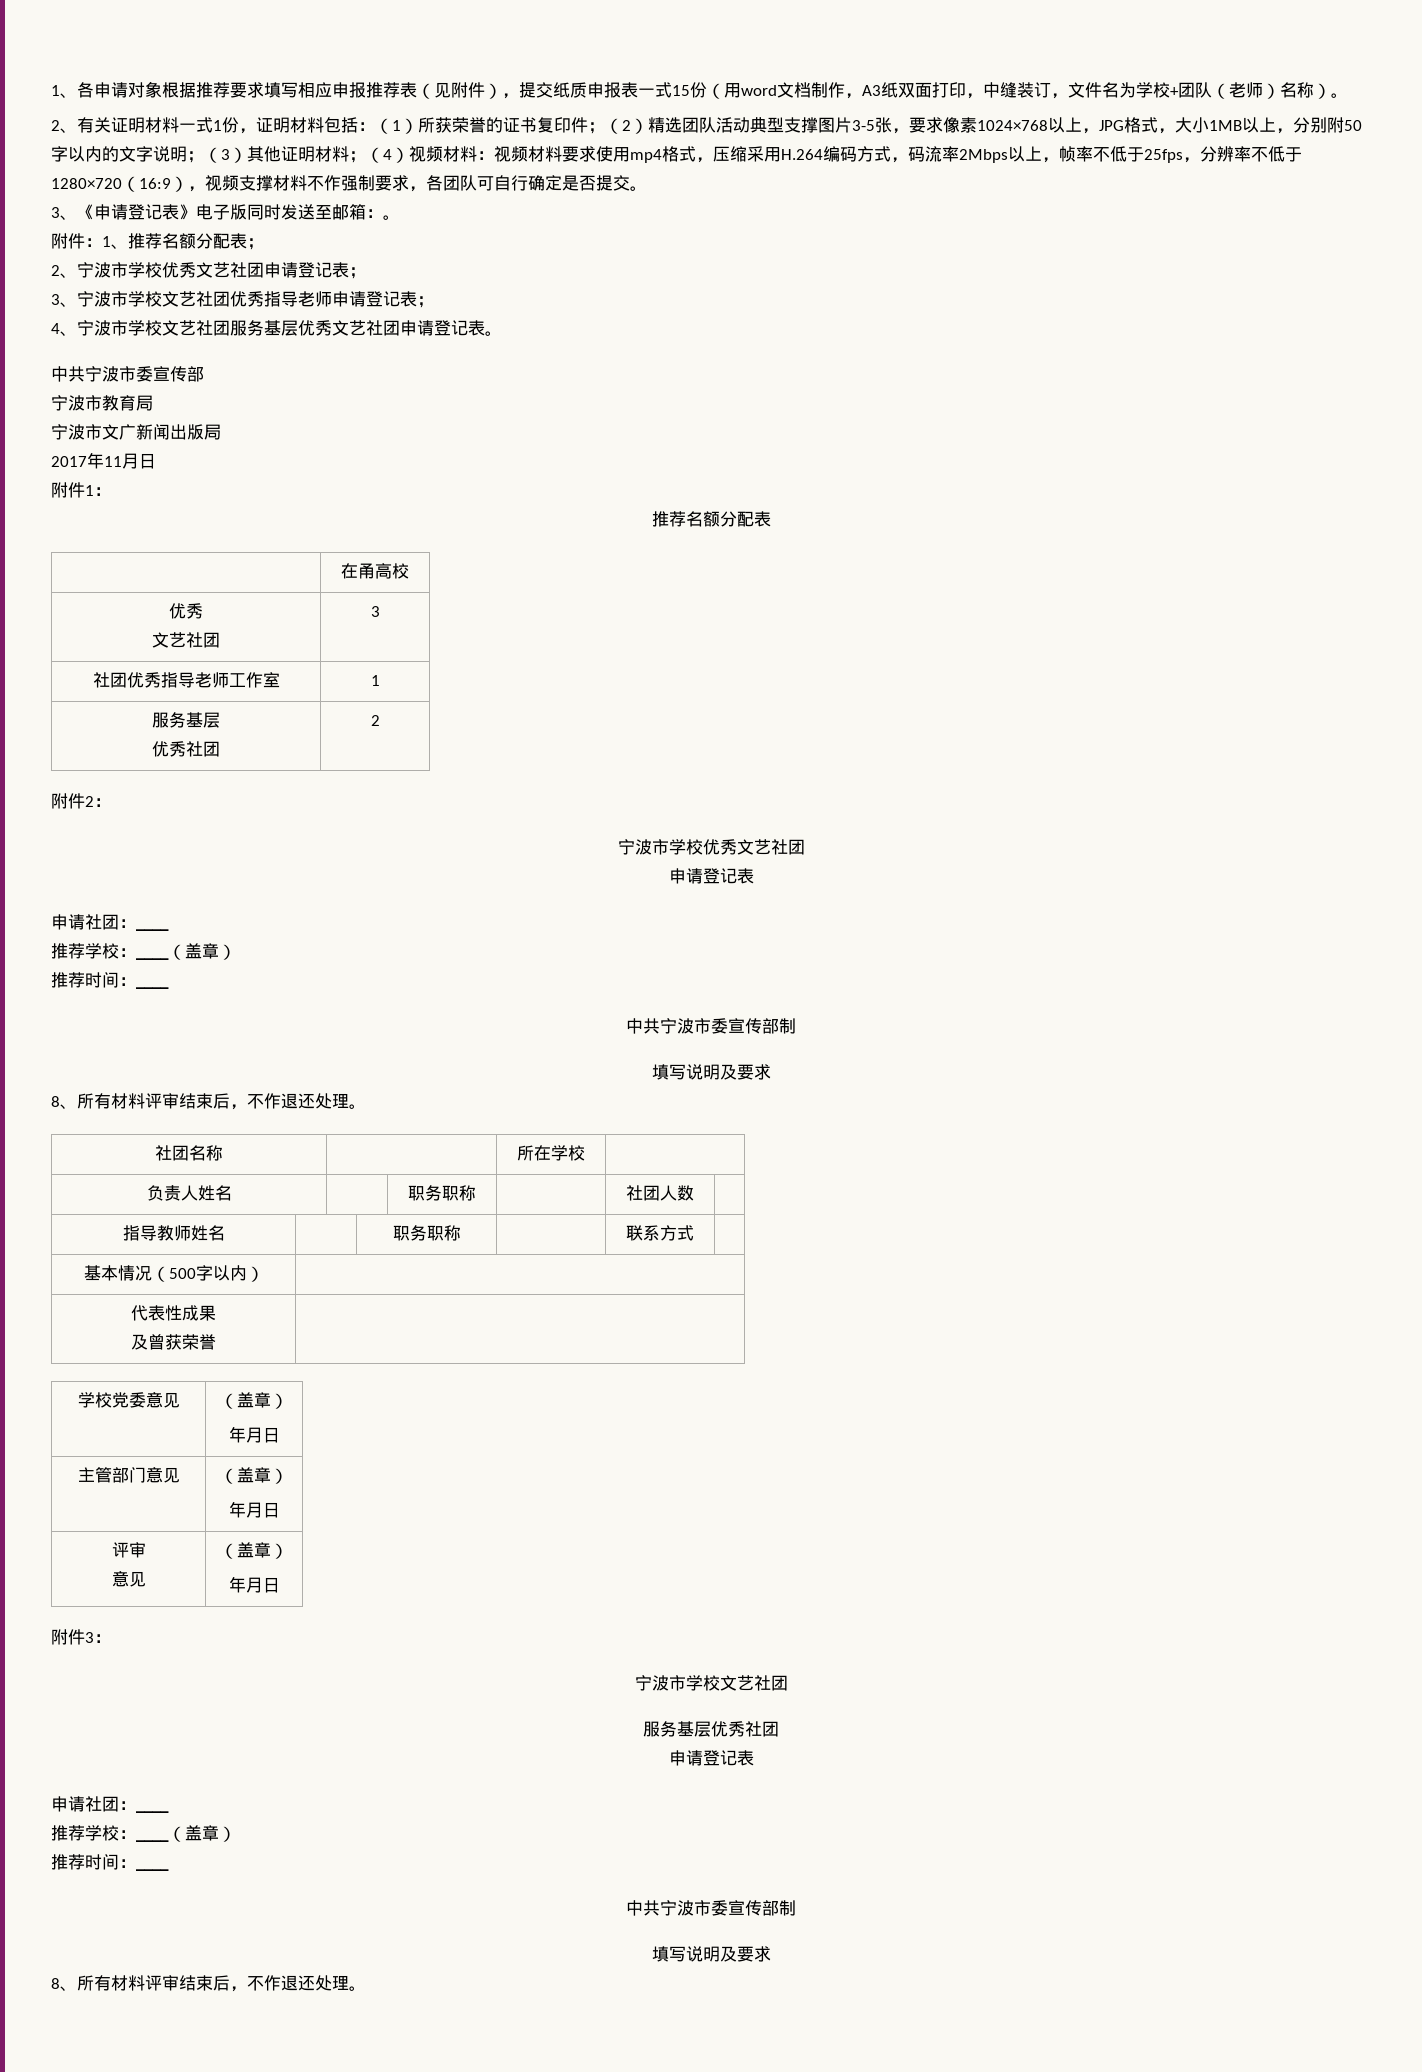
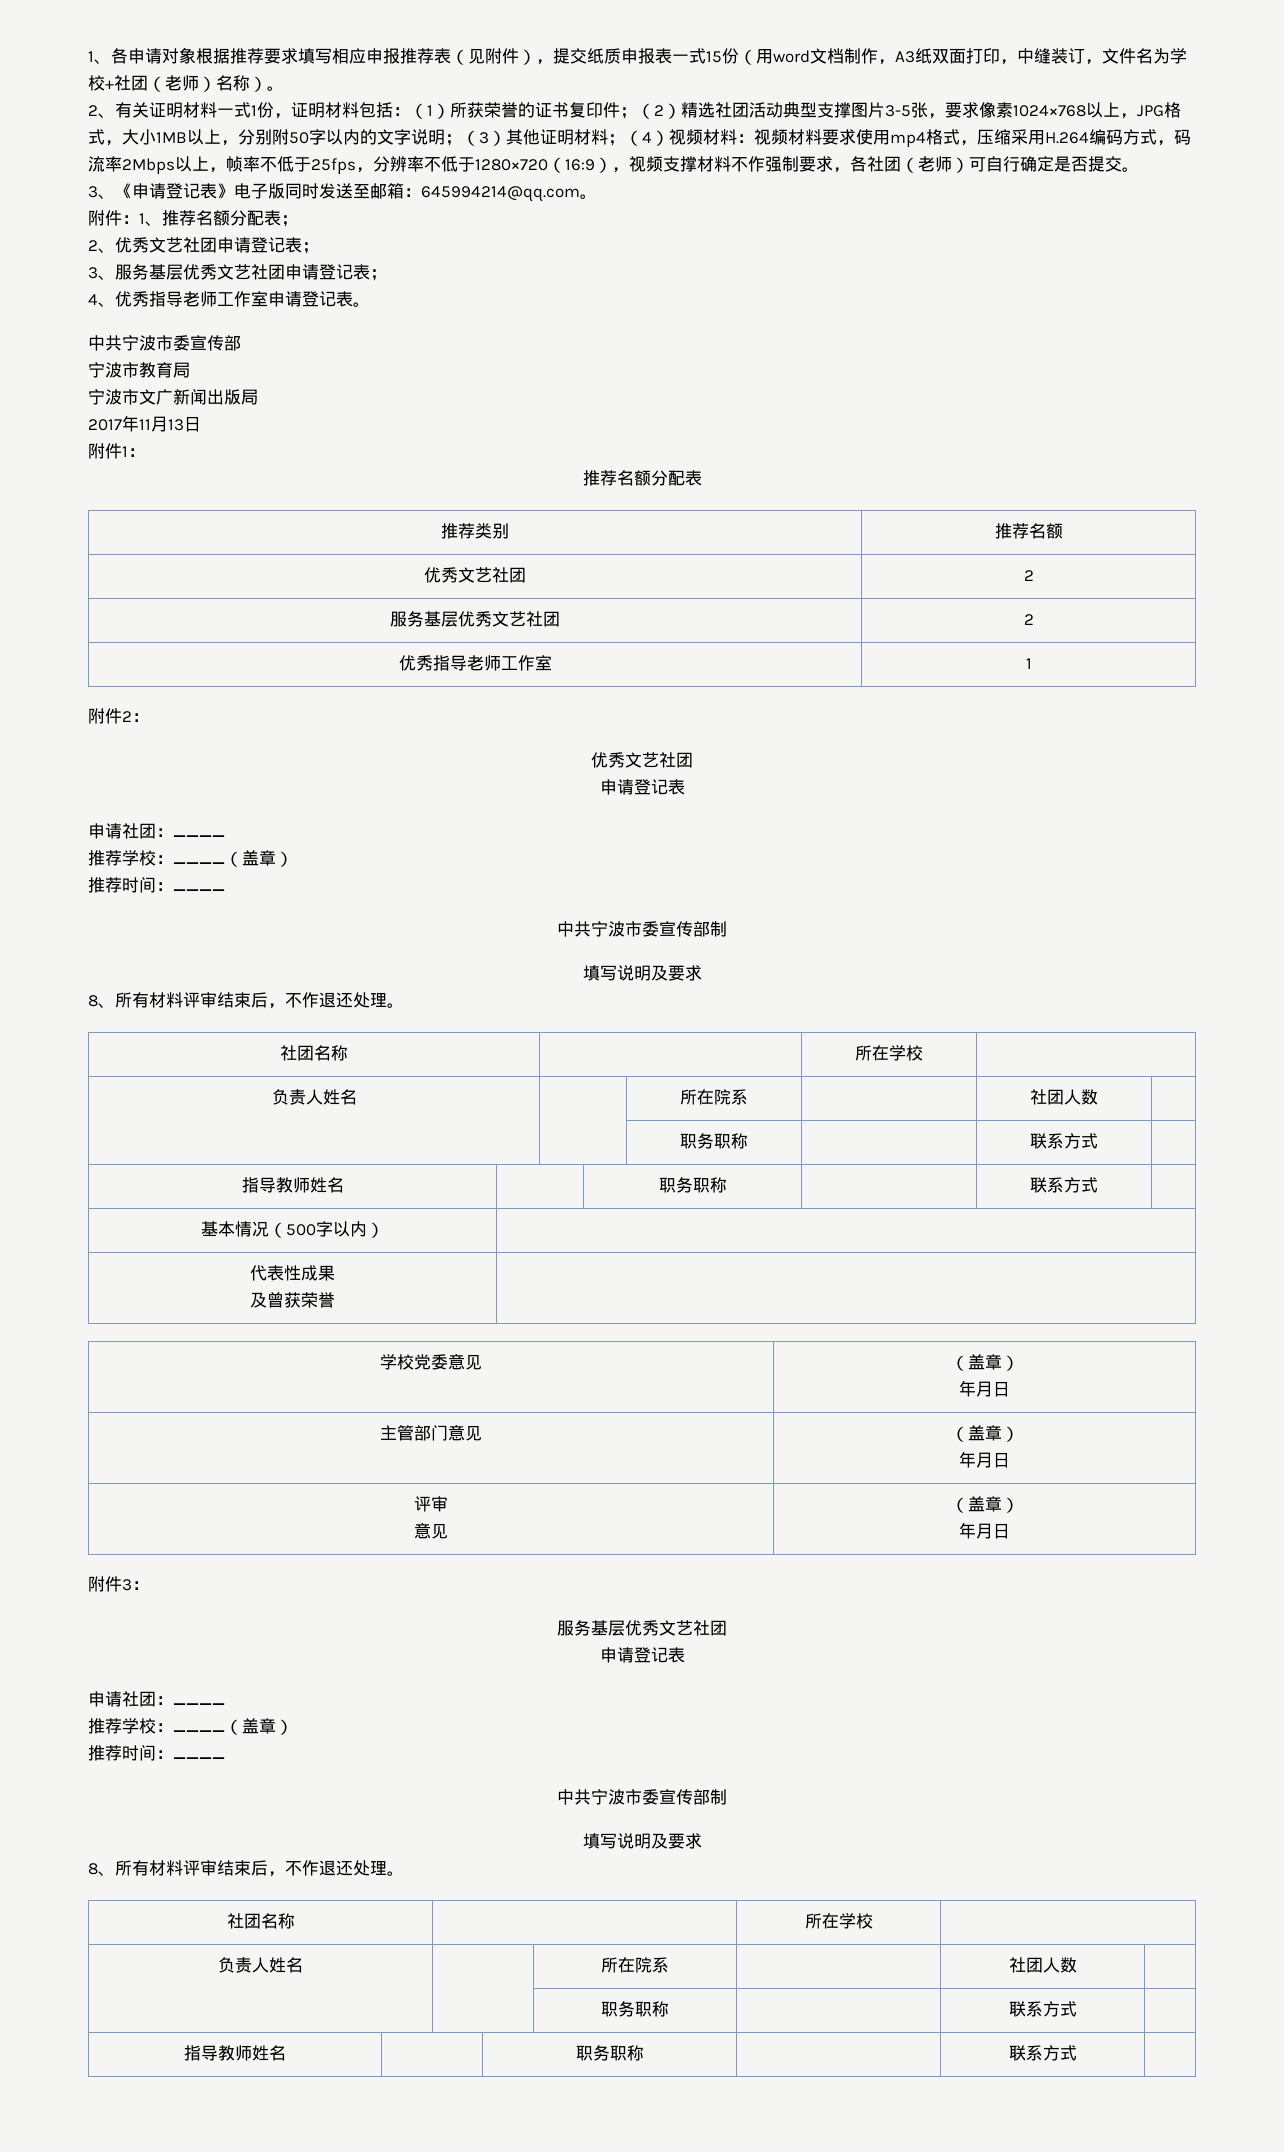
[1178,82,1212,98] 团队 -> [114,75,148,91] 社团
[682,117,716,133] 团队 -> [715,102,749,118] 社团
[443,175,477,191] 团队 -> [867,156,969,173] 社团（老师）
(383, 213) none -> [421,186,580,202] 645994214@qq.com
[77,262,162,278] 宁波市学校 -> (115, 250) none
[77,291,434,308] [51,320,230,336] 宁波市学校文艺社团优秀指导老师申请登记表； // 4、宁波市学校文艺社团 -> (115, 277) none
(485, 328) none -> [370,269,387,281] [88,291,353,307] ； // 4、优秀指导老师工作室申请登记表
(139, 461) none -> [168,419,184,431] 13
[341,563,409,579] [169,603,203,619] [152,632,220,648] [370,606,380,617] [92,672,127,688] | 在甬高校 // 优秀 // 文艺社团 | 3 // 社团 -> [441,523,509,539] [994,523,1063,539] [424,567,526,583] [1023,570,1034,581] [390,611,560,627] [1023,614,1034,625] 推荐类别 | 推荐名额 // 优秀文艺社团 | 2 // 服务基层优秀文艺社团 | 2 //
[152,712,220,728] [152,741,220,757] [370,715,380,726] // 服务基层 // 优秀社团 | 2 -> (1032, 663) none
[617,839,703,855] 宁波市学校 -> (149, 717) none
[408,1185,476,1201] [626,1185,694,1201] | 职务职称 | | 社团人数 -> [680,1089,748,1105] [1030,1089,1098,1105] [680,1133,748,1149] [1030,1133,1098,1149] | 所在院系 | | 社团人数 | // | | 职务职称 | | 联系方式
[634,1675,788,1691] [643,1721,745,1737] // 宁波市学校文艺社团 // 服务基层优秀 -> [557,1620,693,1636] // 服务基层优秀文艺
(366, 1988) none -> [226,1913,295,1929] [804,1913,873,1929] [218,1957,303,1973] [601,1957,669,1973] [1008,1957,1077,1973] [601,2001,669,2017] [1008,2001,1077,2017] [184,2045,286,2061] [575,2045,644,2061] [1008,2045,1077,2061] // 社团名称 | | 所在学校 | // 负责人姓名 | | 所在院系 | | 社团人数 | // | | 职务职称 | | 联系方式 | // 指导教师姓名 | | 职务职称 | | 联系方式 |

